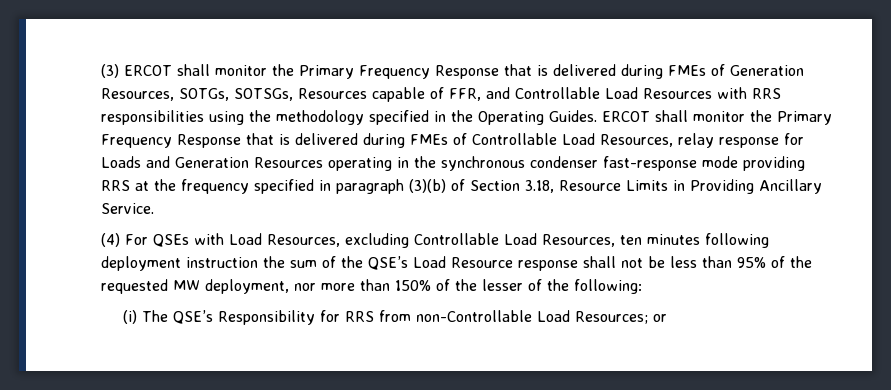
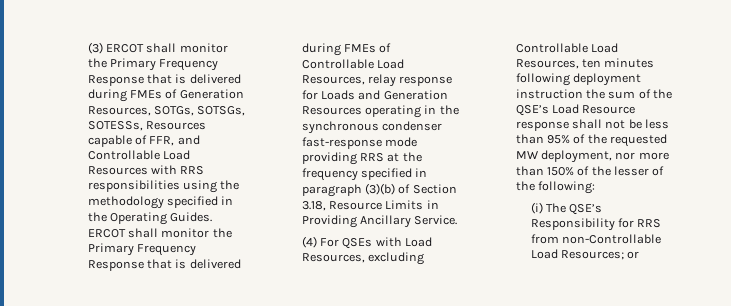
(293, 94) none -> [87,121,143,131] SOTESSs,

